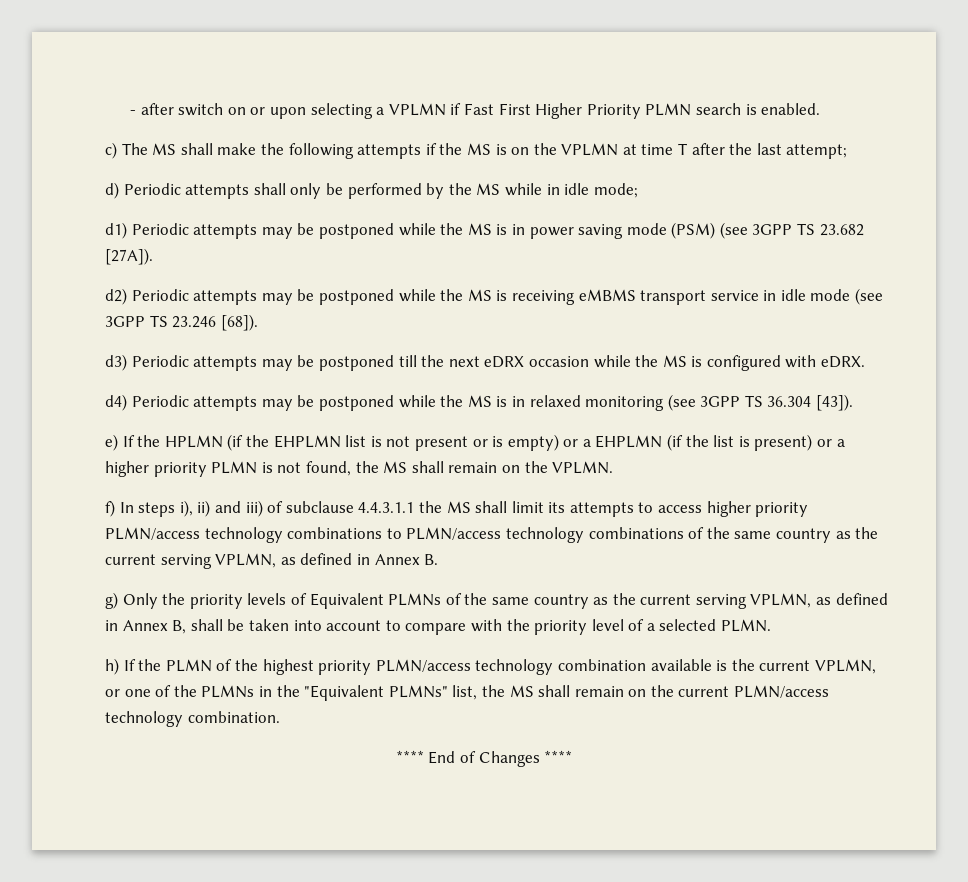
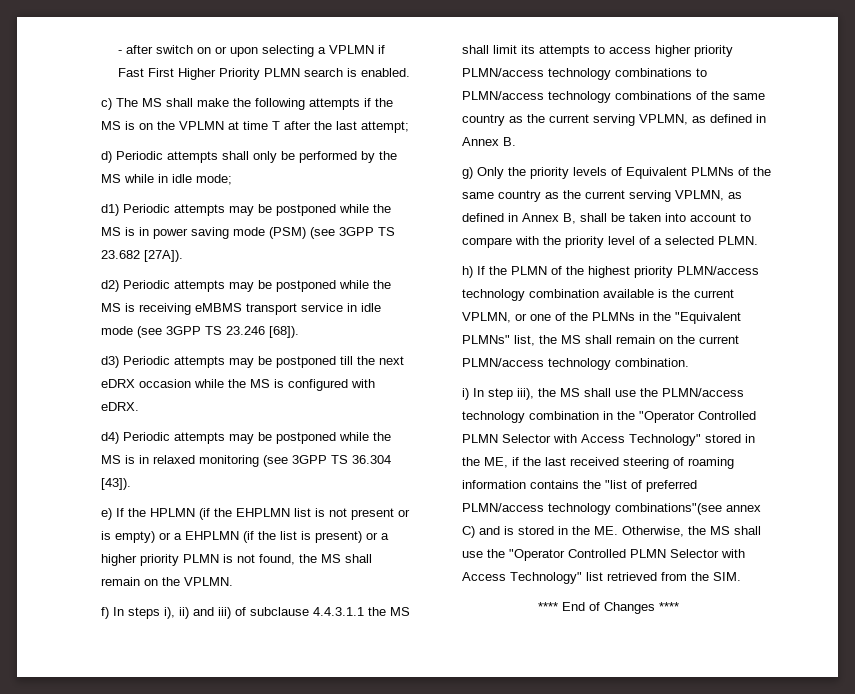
(280, 717) none -> [461,388,744,400] [461,411,756,423] [461,434,755,446] [461,457,734,469] [461,480,697,492] [461,503,761,515] [461,526,761,538] [461,549,745,561] [461,572,741,584] // i) In step iii), the MS shall use the PLMN/access technology combination in the "Operator Controlled PLMN Selector with Access Technology" stored in the ME, if the last received steering of roaming information contains the "list of preferred PLMN/access technology combinations"(see annex C) and is stored in the ME. Otherwise, the MS shall use the "Operator Controlled PLMN Selector with Access Technology" list retrieved from the SIM.

